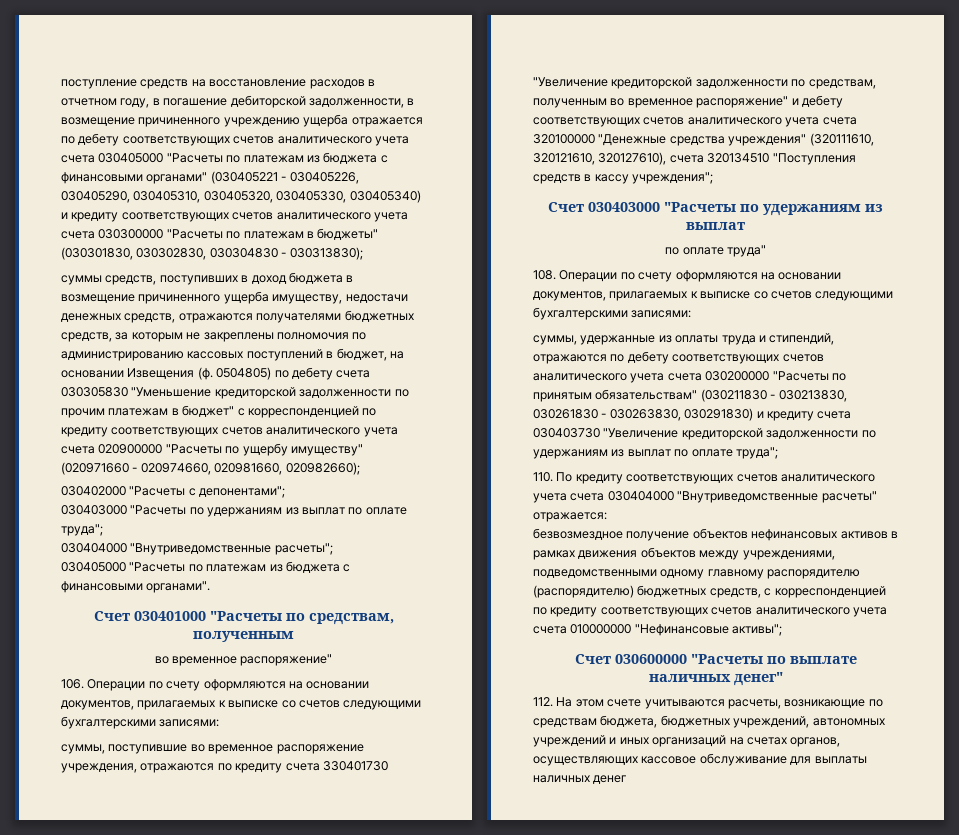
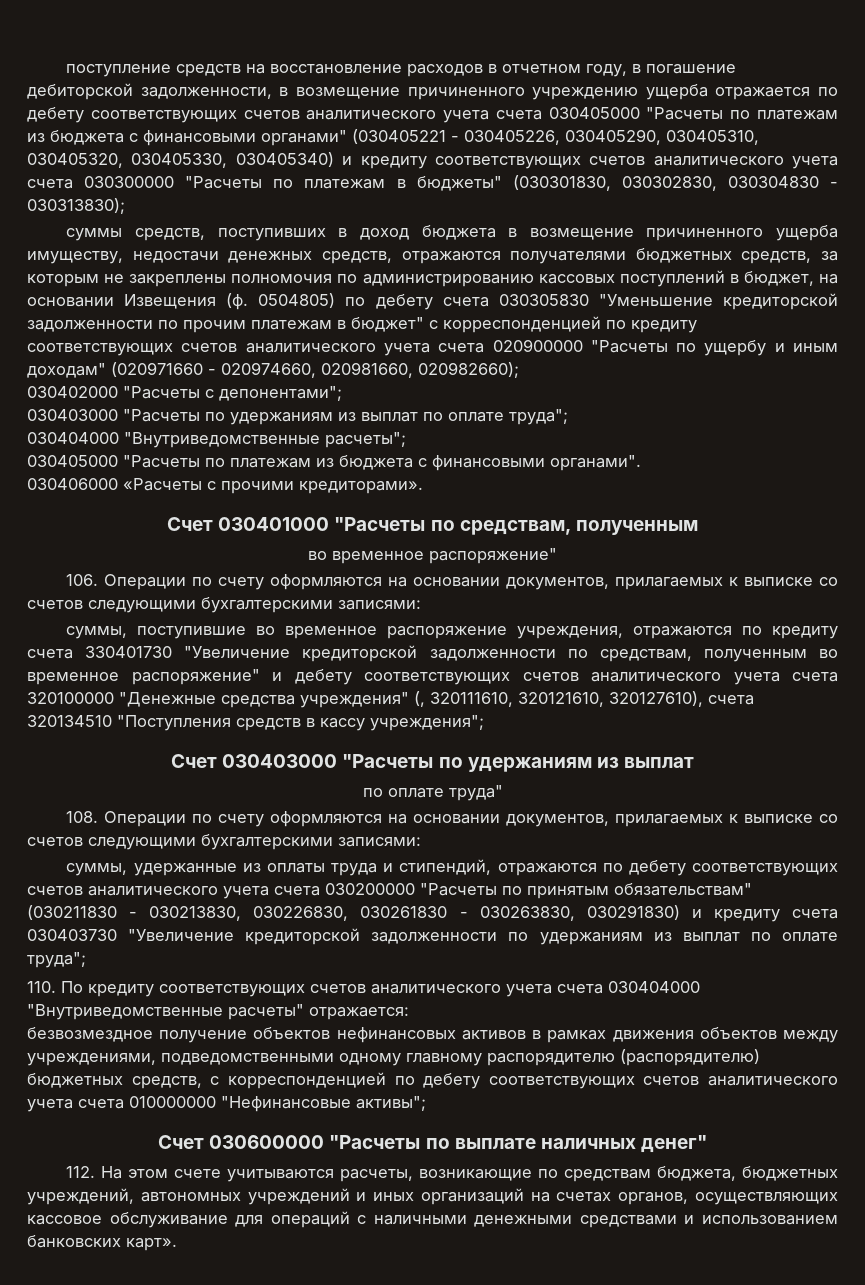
[290,444,363,456] имуществу" -> [774,343,838,352] [27,363,106,378] и иным доходам"
(211, 587) none -> [27,478,423,494] // 030406000 «Расчеты с прочими кредиторами».
[809,133,874,146] (320111610, -> [414,691,513,707] (, 320111610,
(847, 396) none -> [253,906,349,921] 030226830,
[550,607,598,617] кредиту -> [423,1073,481,1089] дебету
[814,756,867,764] [533,775,627,784] выплаты наличных денег -> [270,1211,838,1228] [27,1235,177,1251] операций с наличными денежными средствами и использованием банковских карт».

